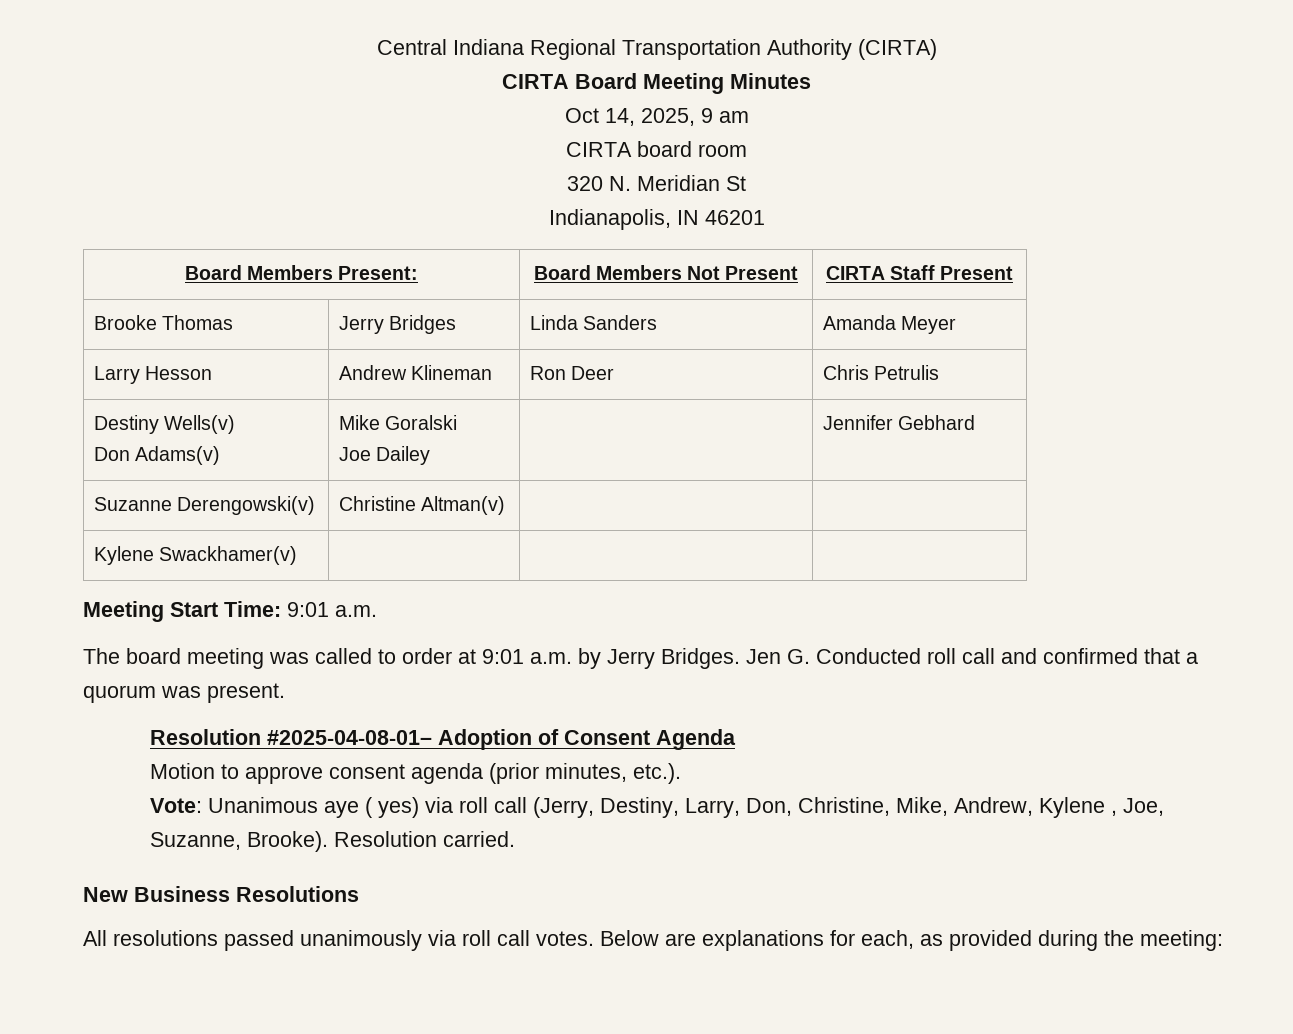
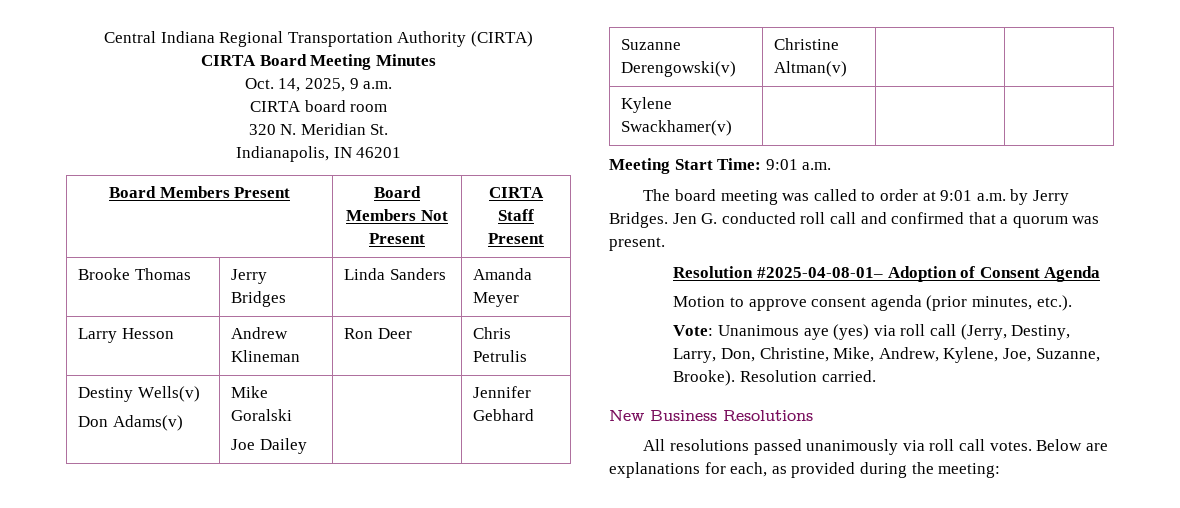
[564,108,599,123] Oct -> [244,78,274,89] Oct.
[718,111,749,123] am -> [363,81,393,89] a.m.
[726,176,746,191] St -> [370,124,389,135] St.
[338,266,419,280] Present: -> [234,187,291,198] Present
[816,648,921,664] Conducted -> [721,212,796,224] conducted
[364,797,419,818] ( yes) -> [833,324,870,340] (yes)
[1038,797,1117,818] Kylene , -> [943,347,999,363] Kylene,

